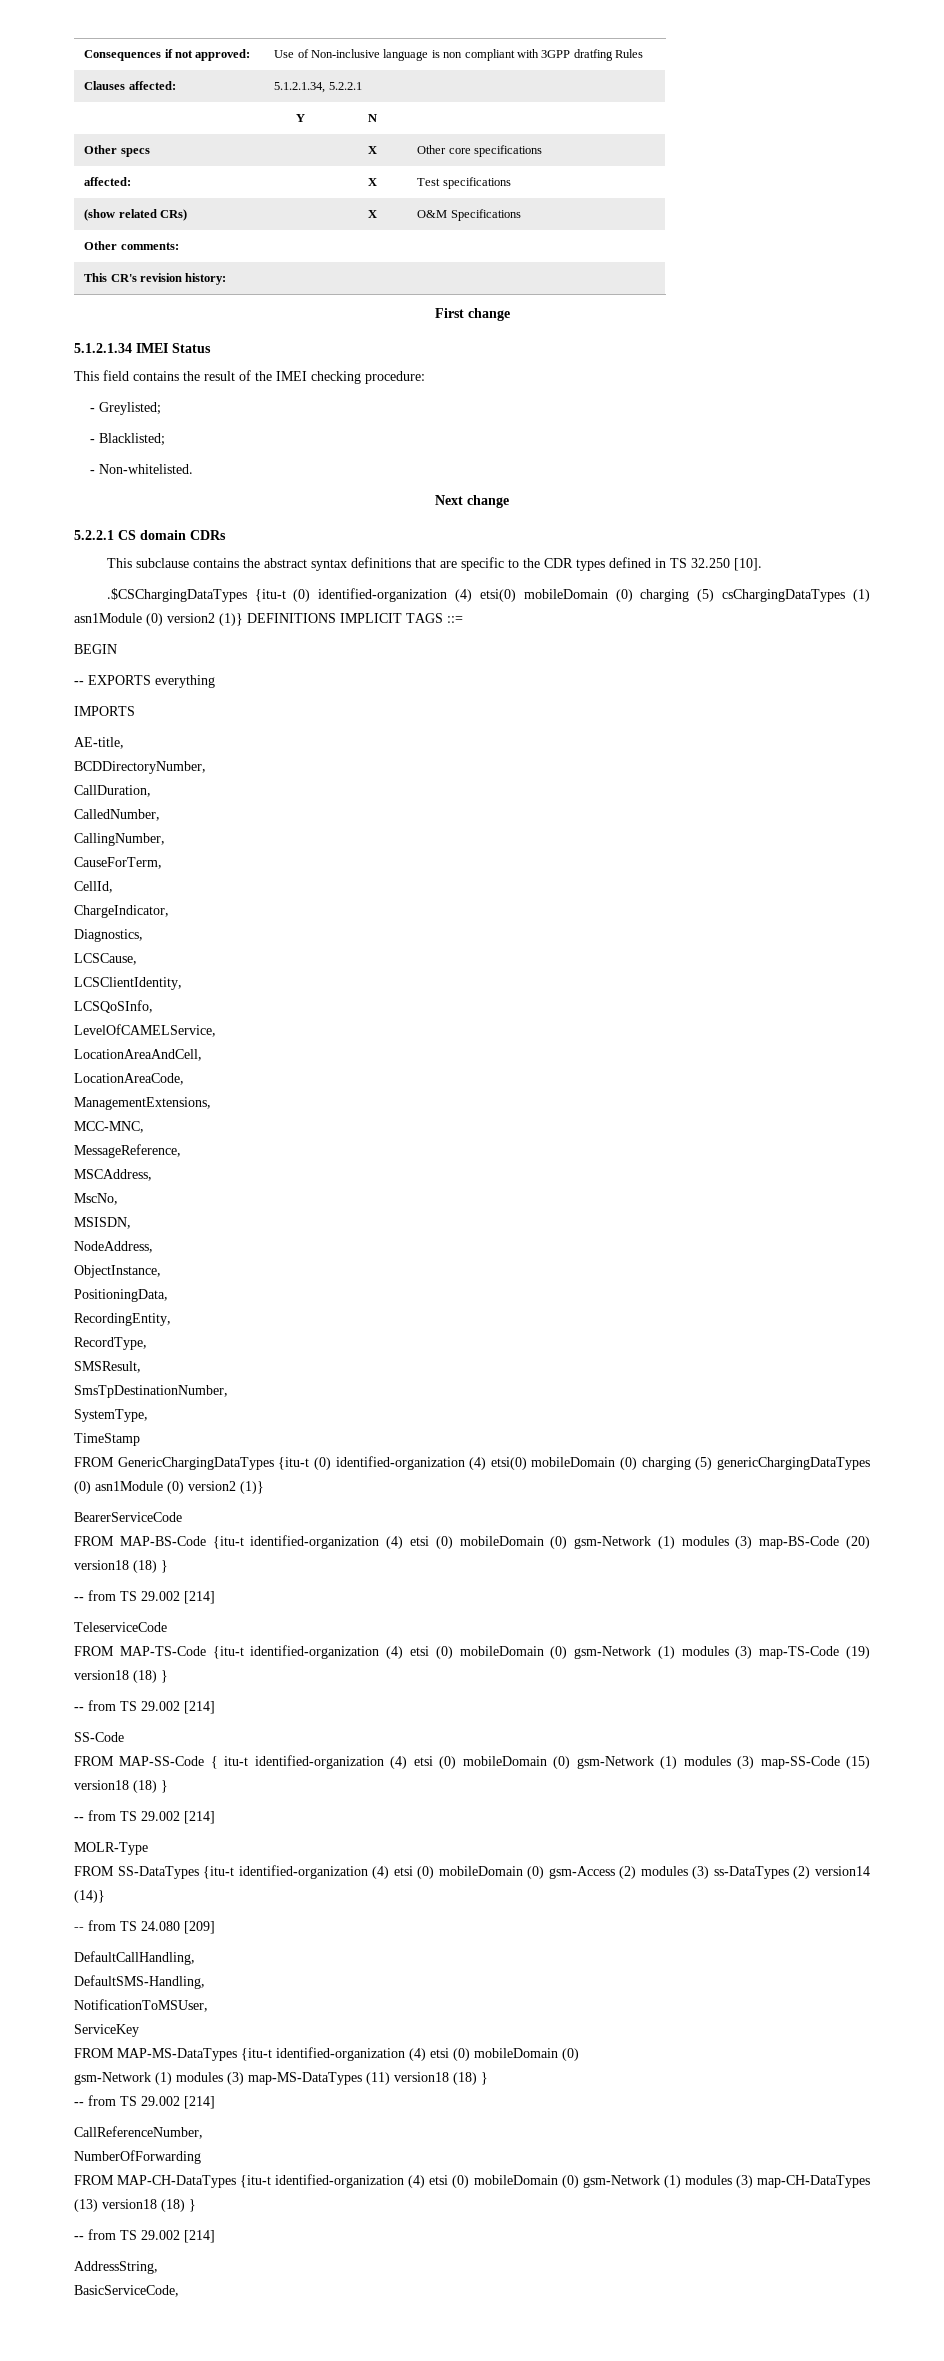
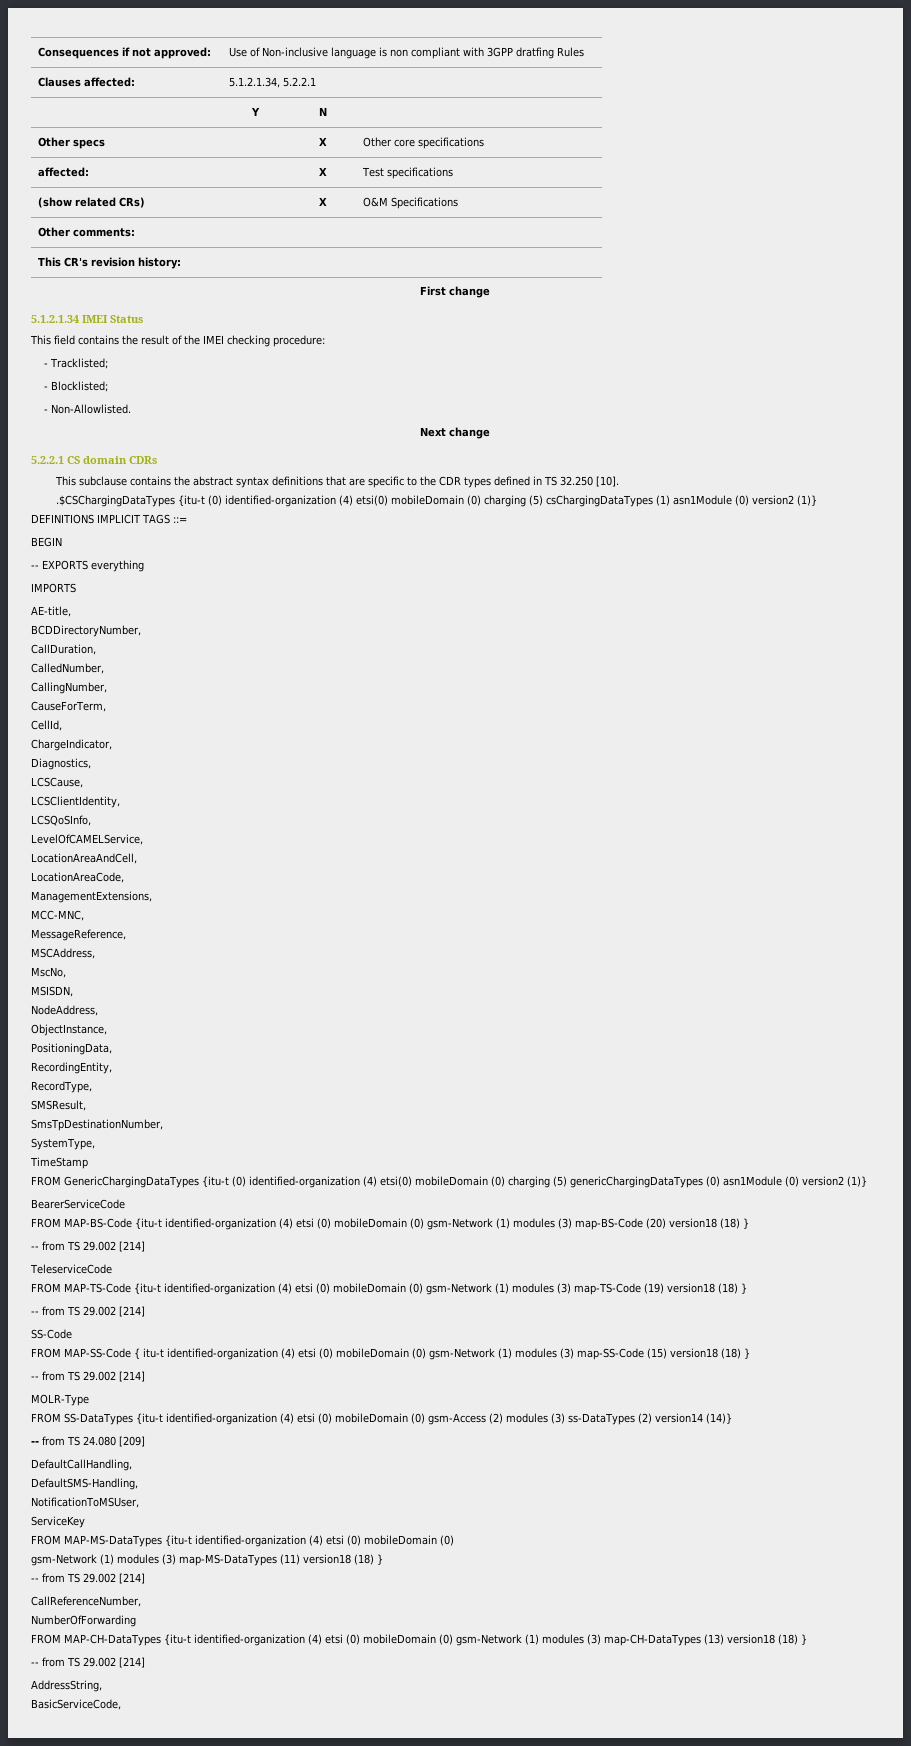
[99,402,162,415] [90,433,166,446] [90,464,194,474] Greylisted; // - Blacklisted; // - Non-whitelisted. -> [49,358,108,369] [43,381,108,392] [43,404,131,414] Tracklisted; // - Blocklisted; // - Non-Allowlisted.

